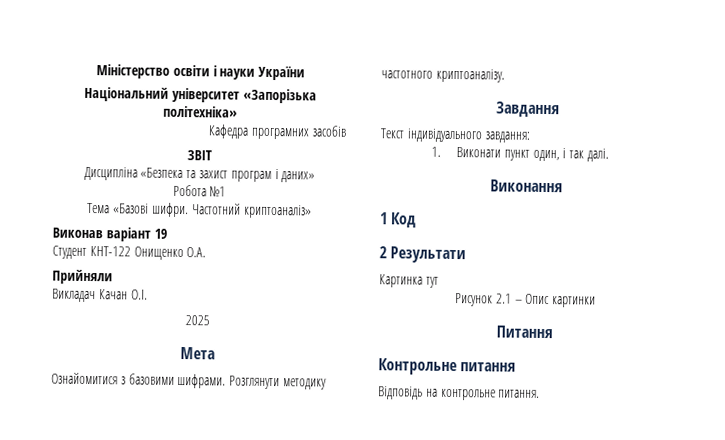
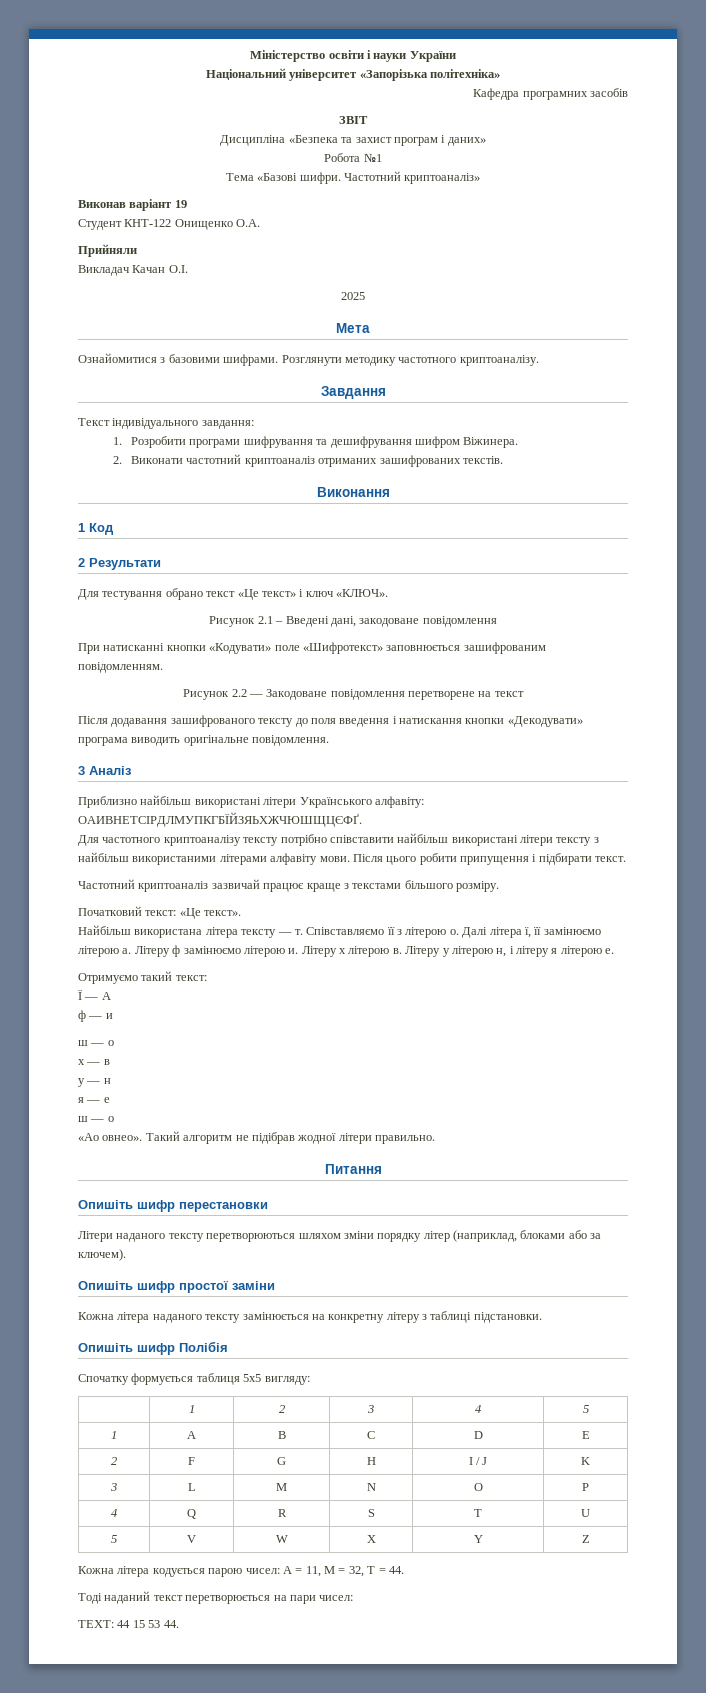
[456,147,609,162] Виконати пункт один, і так далі. -> [131,436,519,448] [113,454,503,467] Розробити програми шифрування та дешифрування шифром Віжинера. // 2. Виконати частотний криптоаналіз отриманих зашифрованих текстів.
[379,274,439,288] [454,293,597,308] [496,325,553,339] [378,358,517,376] [378,386,541,401] Картинка тут // Рисунок 2.1 – Опис картинки // Питання // Контрольне питання // Відповідь на контрольне питання. -> [78,588,388,600] [209,616,497,627] [78,642,546,654] [78,662,163,673] [183,689,524,700] [78,715,583,727] [78,735,330,746] [78,766,132,775] [78,795,424,808] [78,812,362,827] [78,833,599,846] [78,852,627,865] [78,879,499,892] [78,906,242,919] [78,925,601,938] [78,945,615,957] [78,971,207,984] [78,990,111,1000] [78,1010,113,1022] [78,1040,114,1046] [78,1059,110,1065] [78,1078,111,1087] [78,1097,110,1103] [78,1116,114,1122] [78,1131,435,1144] [324,1164,382,1174] [78,1200,268,1212] [78,1230,602,1242] [78,1249,126,1261] [78,1280,275,1293] [78,1311,542,1323] [78,1341,228,1355] [78,1373,310,1385] [188,1405,195,1413] [278,1405,285,1413] [367,1405,374,1413] [475,1405,481,1413] [582,1405,589,1413] [111,1431,117,1439] [187,1431,196,1439] [277,1431,286,1439] [367,1431,375,1439] [473,1431,483,1439] [581,1431,590,1439] [111,1457,117,1465] [188,1457,195,1465] [277,1457,286,1465] [366,1457,376,1465] [468,1457,488,1465] [581,1457,590,1465] [110,1483,117,1491] [187,1483,196,1491] [276,1483,287,1491] [366,1483,376,1491] [473,1483,483,1491] [582,1483,589,1491] [111,1509,117,1517] [187,1509,196,1519] [277,1509,287,1517] [367,1509,375,1517] [474,1509,482,1517] [581,1509,590,1517] [111,1535,117,1543] [187,1535,196,1543] [275,1535,288,1543] [366,1535,376,1543] [473,1535,483,1543] [581,1535,590,1543] [78,1566,404,1577] [78,1591,354,1604] [78,1620,179,1628] Для тестування обрано текст «Це текст» і ключ «КЛЮЧ». // Рисунок 2.1 – Введені дані, закодоване повідомлення // При натисканні кнопки «Кодувати» поле «Шифротекст» заповнюється зашифрованим повідомленням. // Рисунок 2.2 — Закодоване повідомлення перетворене на текст // Після додавання зашифрованого тексту до поля введення і натискання кнопки «Декодувати» програма виводить оригінальне повідомлення. // 3 Аналіз // Приблизно найбільш використані літери Українського алфавіту: ОАИВНЕТСІРДЛМУПКГБЇЙЗЯЬХЖЧЮШЩЦЄФҐ. // Для частотного криптоаналізу тексту потрібно співставити найбільш використані літери тексту з найбільш використаними літерами алфавіту мови. Після цього робити припущення і підбирати текст. // Частотний криптоаналіз зазвичай працює краще з текстами більшого розміру. // Початковий текст: «Це текст». // Найбільш використана літера тексту — т. Співставляємо її з літерою о. Далі літера ї, її замінюємо літерою а. Літеру ф замінюємо літерою и. Літеру х літерою в. Літеру у літерою н, і літеру я літерою е. // Отримуємо такий текст: // Ї — А // ф — и // ш — о // х — в // у — н // я — е // ш — о // «Ао овнео». Такий алгоритм не підібрав жодної літери правильно. // Питання // Опишіть шифр перестановки // Літери наданого тексту перетворюються шляхом зміни порядку літер (наприклад, блоками або за ключем). // Опишіть шифр простої заміни // Кожна літера наданого тексту замінюється на конкретну літеру з таблиці підстановки. // Опишіть шифр Полібія // Спочатку формується таблиця 5х5 вигляду: // | 1 | 2 | 3 | 4 | 5 // 1 | A | B | C | D | E // 2 | F | G | H | I / J | K // 3 | L | M | N | O | P // 4 | Q | R | S | T | U // 5 | V | W | X | Y | Z // Кожна літера кодується парою чисел: А = 11, M = 32, T = 44. // Тоді наданий текст перетворюється на пари чисел: // TEXT: 44 15 53 44.

